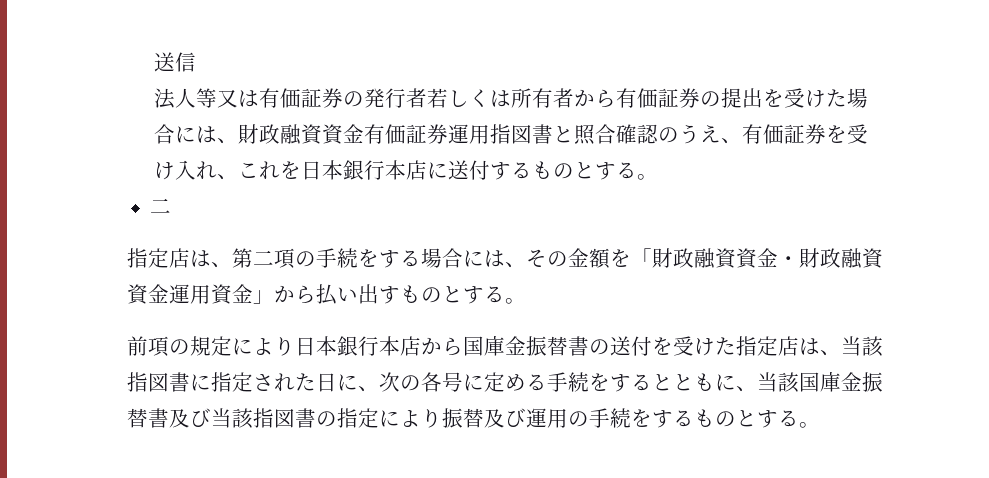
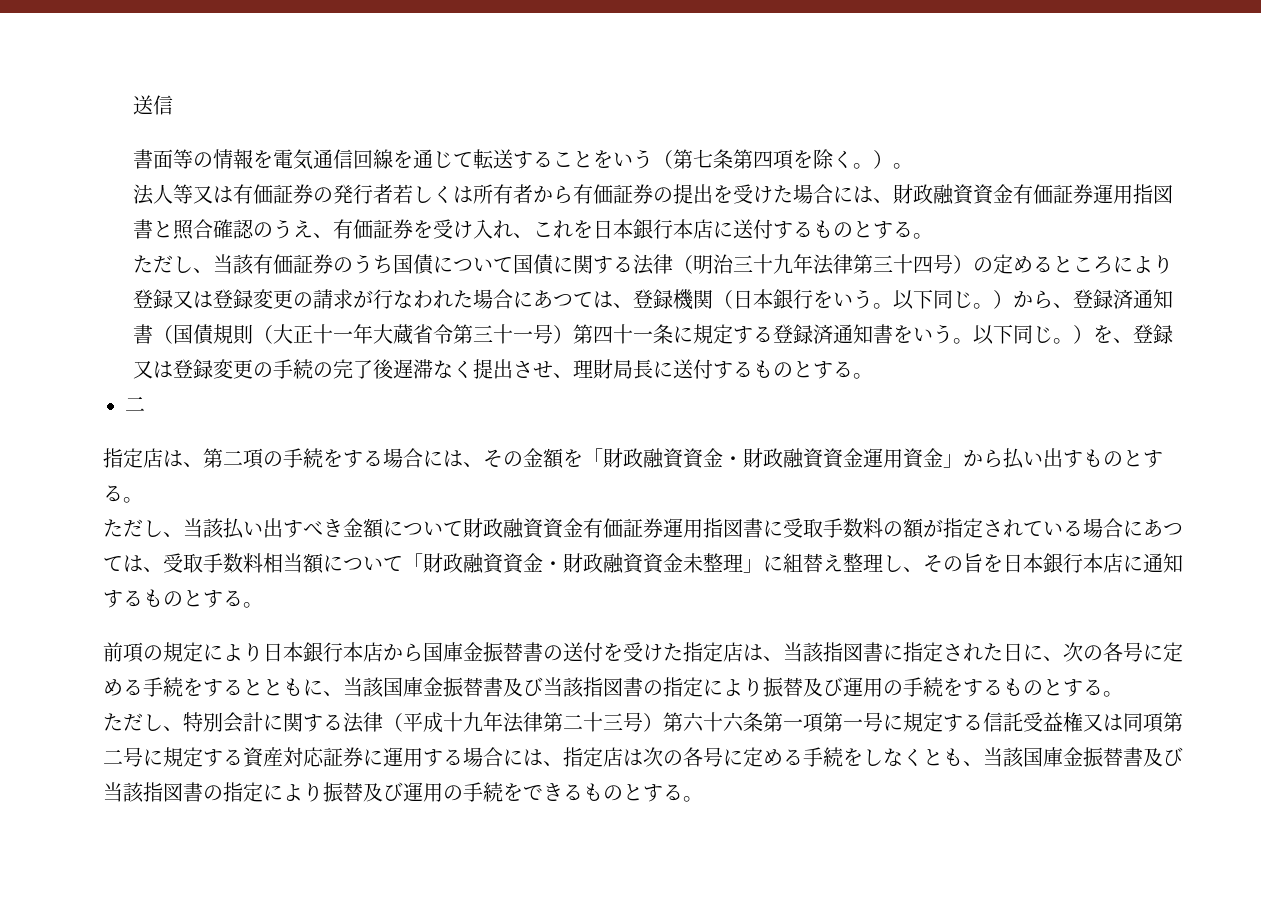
(196, 62) none -> [132,149,913,170] // 書面等の情報を電気通信回線を通じて転送することをいう（第七条第四項を除く。）。
(658, 177) none -> [132,254,1173,275] [132,289,1173,310] [132,324,1173,345] [132,359,873,379] // ただし、当該有価証券のうち国債について国債に関する法律（明治三十九年法律第三十四号）の定めるところにより登録又は登録変更の請求が行なわれた場合にあつては、登録機関（日本銀行をいう。以下同じ。）から、登録済通知書（国債規則（大正十一年大蔵省令第三十一号）第四十一条に規定する登録済通知書をいう。以下同じ。）を、登録又は登録変更の手続の完了後遅滞なく提出させ、理財局長に送付するものとする。
(527, 301) none -> [103,518,1184,539] [103,553,1184,574] [103,589,264,608] // ただし、当該払い出すべき金額について財政融資資金有価証券運用指図書に受取手数料の額が指定されている場合にあつては、受取手数料相当額について「財政融資資金・財政融資資金未整理」に組替え整理し、その旨を日本銀行本店に通知するものとする。
(821, 425) none -> [103,712,1184,733] [103,747,1184,768] [103,782,704,803] // ただし、特別会計に関する法律（平成十九年法律第二十三号）第六十六条第一項第一号に規定する信託受益権又は同項第二号に規定する資産対応証券に運用する場合には、指定店は次の各号に定める手続をしなくとも、当該国庫金振替書及び当該指図書の指定により振替及び運用の手続をできるものとする。

